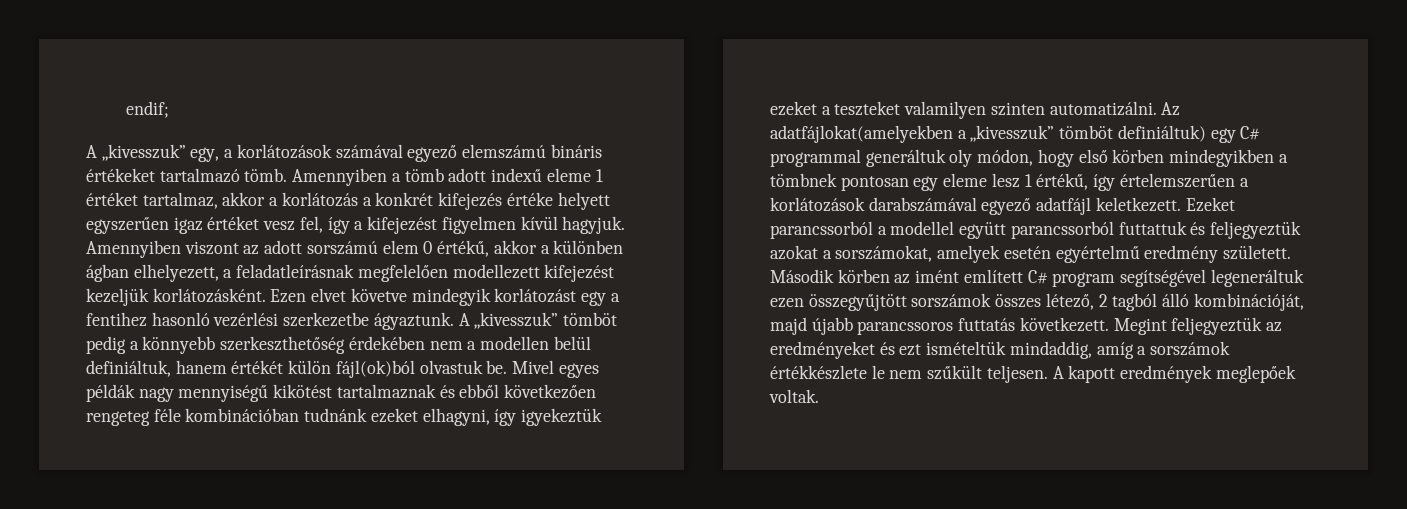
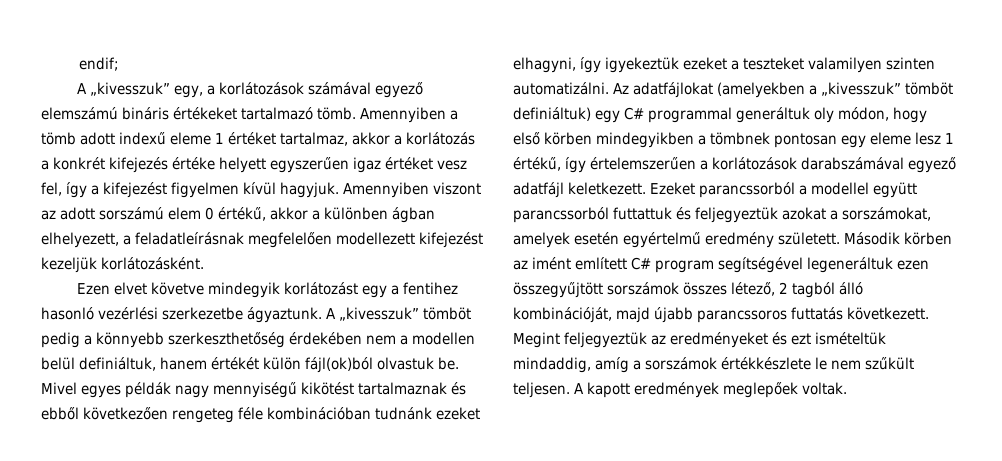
(266, 295) none -> (204, 263) //
[770,125,953,143] adatfájlokat(amelyekben -> [633,82,805,98] adatfájlokat (amelyekben

